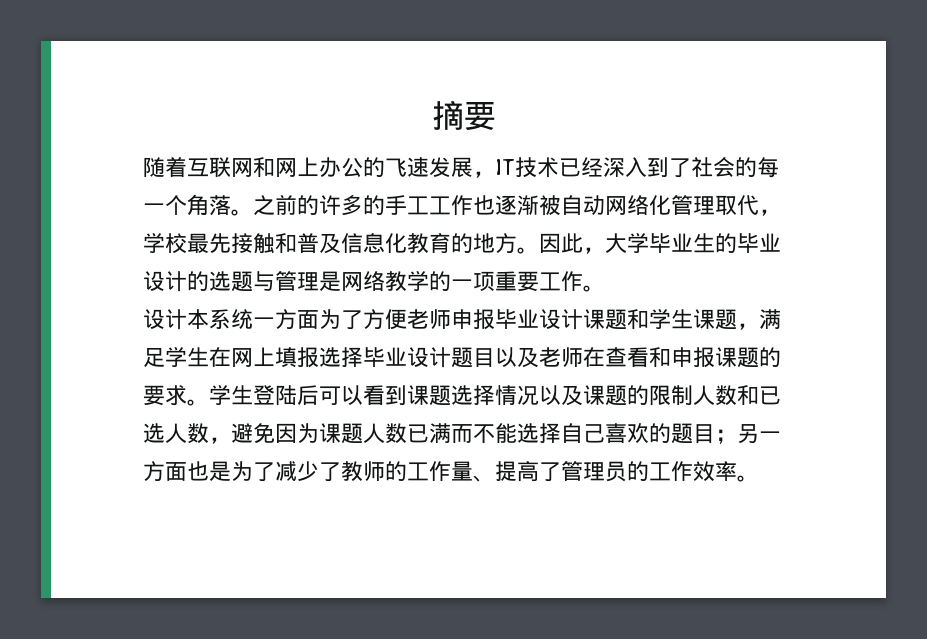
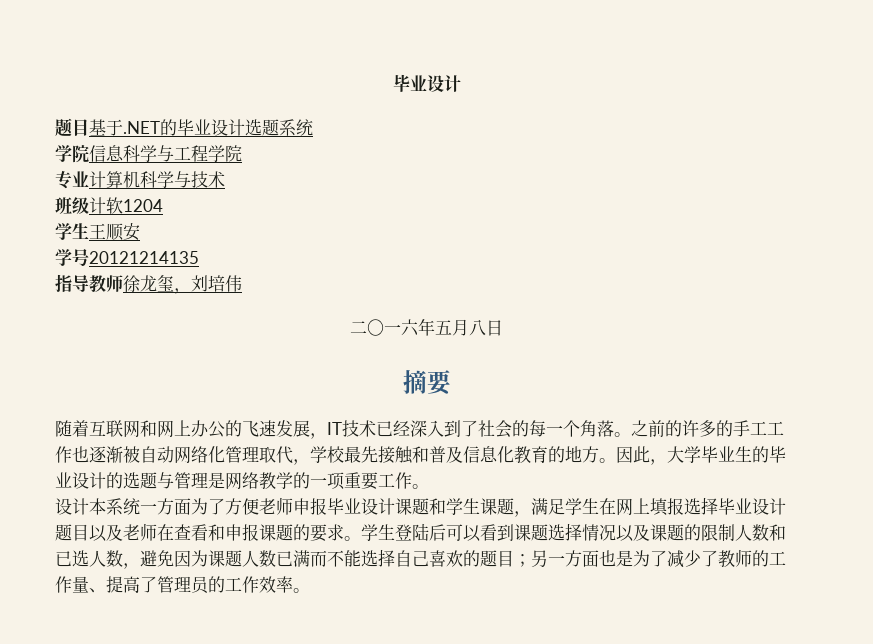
(431, 115) none -> [392,74,461,92] [55,118,313,137] [55,145,242,163] [55,170,225,189] [55,197,163,215] [55,223,140,241] [55,249,199,266] [55,274,242,294] [350,318,503,336] 毕业设计 // 题目基于.NET的毕业设计选题系统 // 学院信息科学与工程学院 // 专业计算机科学与技术 // 班级计软1204 // 学生王顺安 // 学号20121214135 // 指导教师徐龙玺，刘培伟 // 二〇一六年五月八日 //

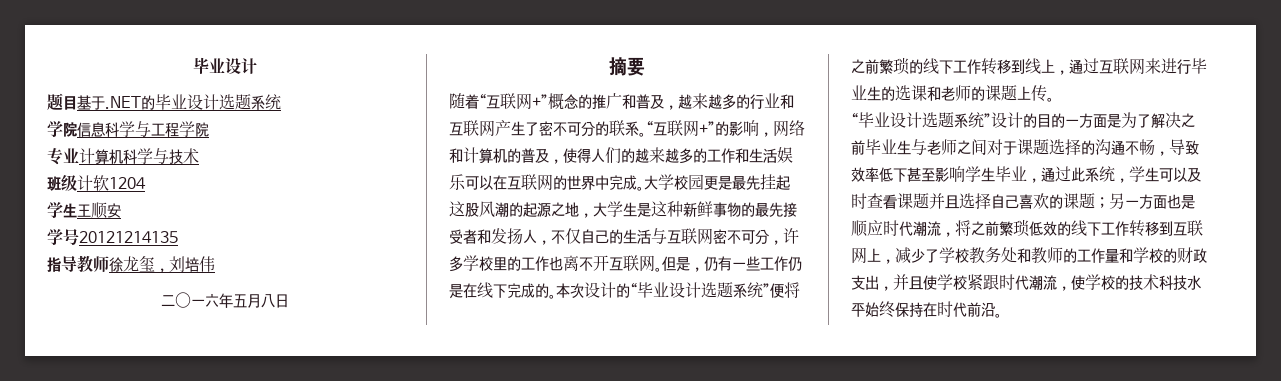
[89,420,784,439] [55,446,786,465] [55,472,429,490] [55,497,786,517] [55,523,786,542] [55,550,361,569] 互联网和网上办公的飞速发展，IT技术已经深入到了社会的每一个角落。之前的许多的手工工作也逐渐被自动网络化管理取代，学校最先接触和普及信息化教育的地方。因此，大学毕业生的毕业设计的选题与管理是网络教学的一项重要工作。 // 设计本系统一方面为了方便老师申报毕业设计课题和学生课题，满足学生在网上填报选择毕业设计题目以及老师在查看和申报课题的要求。学生登陆后可以看到课题选择情况以及课题的限制人数和已选人数，避免因为课题人数已满而不能 -> [479,93,794,110] [449,120,805,137] [449,147,793,164] [449,174,790,191] [449,201,797,218] [449,228,799,245] [449,255,802,272] [449,282,800,299] [851,57,1207,75] [851,85,1054,102] [851,112,1195,129] [851,139,1199,156] [851,166,1201,183] [851,193,959,209] “互联网+”概念的推广和普及，越来越多的行业和互联网产生了密不可分的联系。“互联网+”的影响，网络和计算机的普及，使得人们的越来越多的工作和生活娱乐可以在互联网的世界中完成。大学校园更是最先挂起这股风潮的起源之地，大学生是这种新鲜事物的最先接受者和发扬人，不仅自己的生活与互联网密不可分，许多学校里的工作也离不开互联网。但是，仍有一些工作仍是在线下完成的。本次设计的“毕业设计选题系统”便将之前繁琐的线下工作转移到线上，通过互联网来进行毕业生的选课和老师的课题上传。 // “毕业设计选题系统”设计的目的一方面是为了解决之前毕业生与老师之间对于课题选择的沟通不畅，导致效率低下甚至影响学生毕业，通过此系统，学生可以及时查看课题并且
[480,550,514,567] 题目 -> [1063,193,1095,209] 课题
[633,549,786,568] [55,576,293,594] 为了减少了教师的工作量、提高了管理员的工作效率 -> [851,219,1203,237] [851,247,1207,264] [851,274,1201,291] [851,301,995,318] 顺应时代潮流，将之前繁琐低效的线下工作转移到互联网上，减少了学校教务处和教师的工作量和学校的财政支出，并且使学校紧跟时代潮流，使学校的技术科技水平始终保持在时代前沿

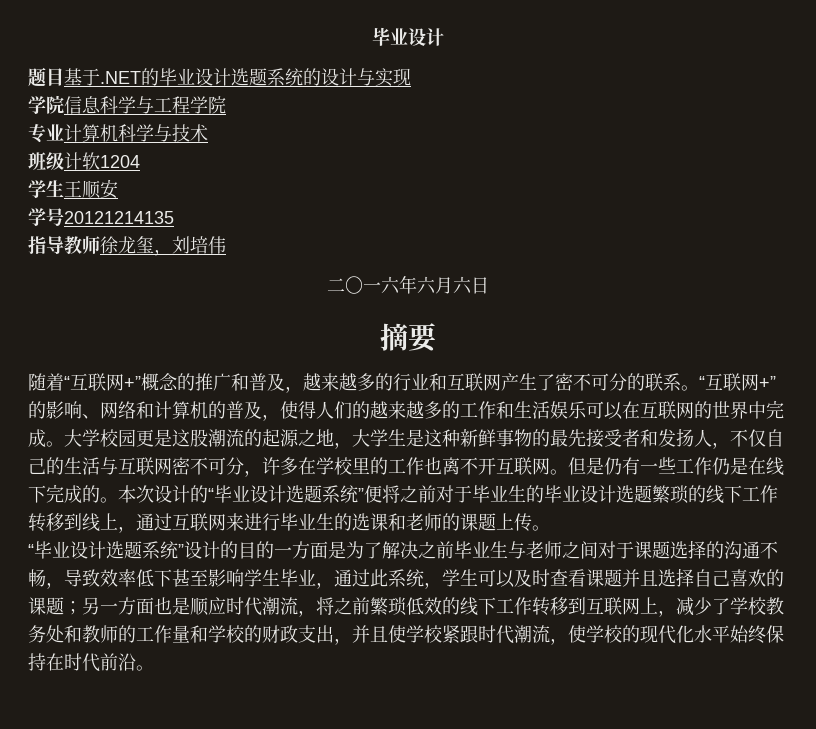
(281, 102) none -> [303,68,411,87] 的设计与实现
[233,293,275,308] 五月八 -> [417,276,472,294] 六月六
[759,132,773,137] ， -> [82,414,100,419] 、
[732,174,790,190] [449,201,509,218] 最先挂起这股风潮 -> [172,429,244,447] 这股潮流
(463, 264) none -> [298,457,316,475] 在
[690,267,704,272] ， -> (604, 466) none
(879, 66) none -> [436,485,652,503] 对于毕业生的毕业设计选题
[1129,274,1187,290] 技术科技 -> [640,625,694,644] 现代化

